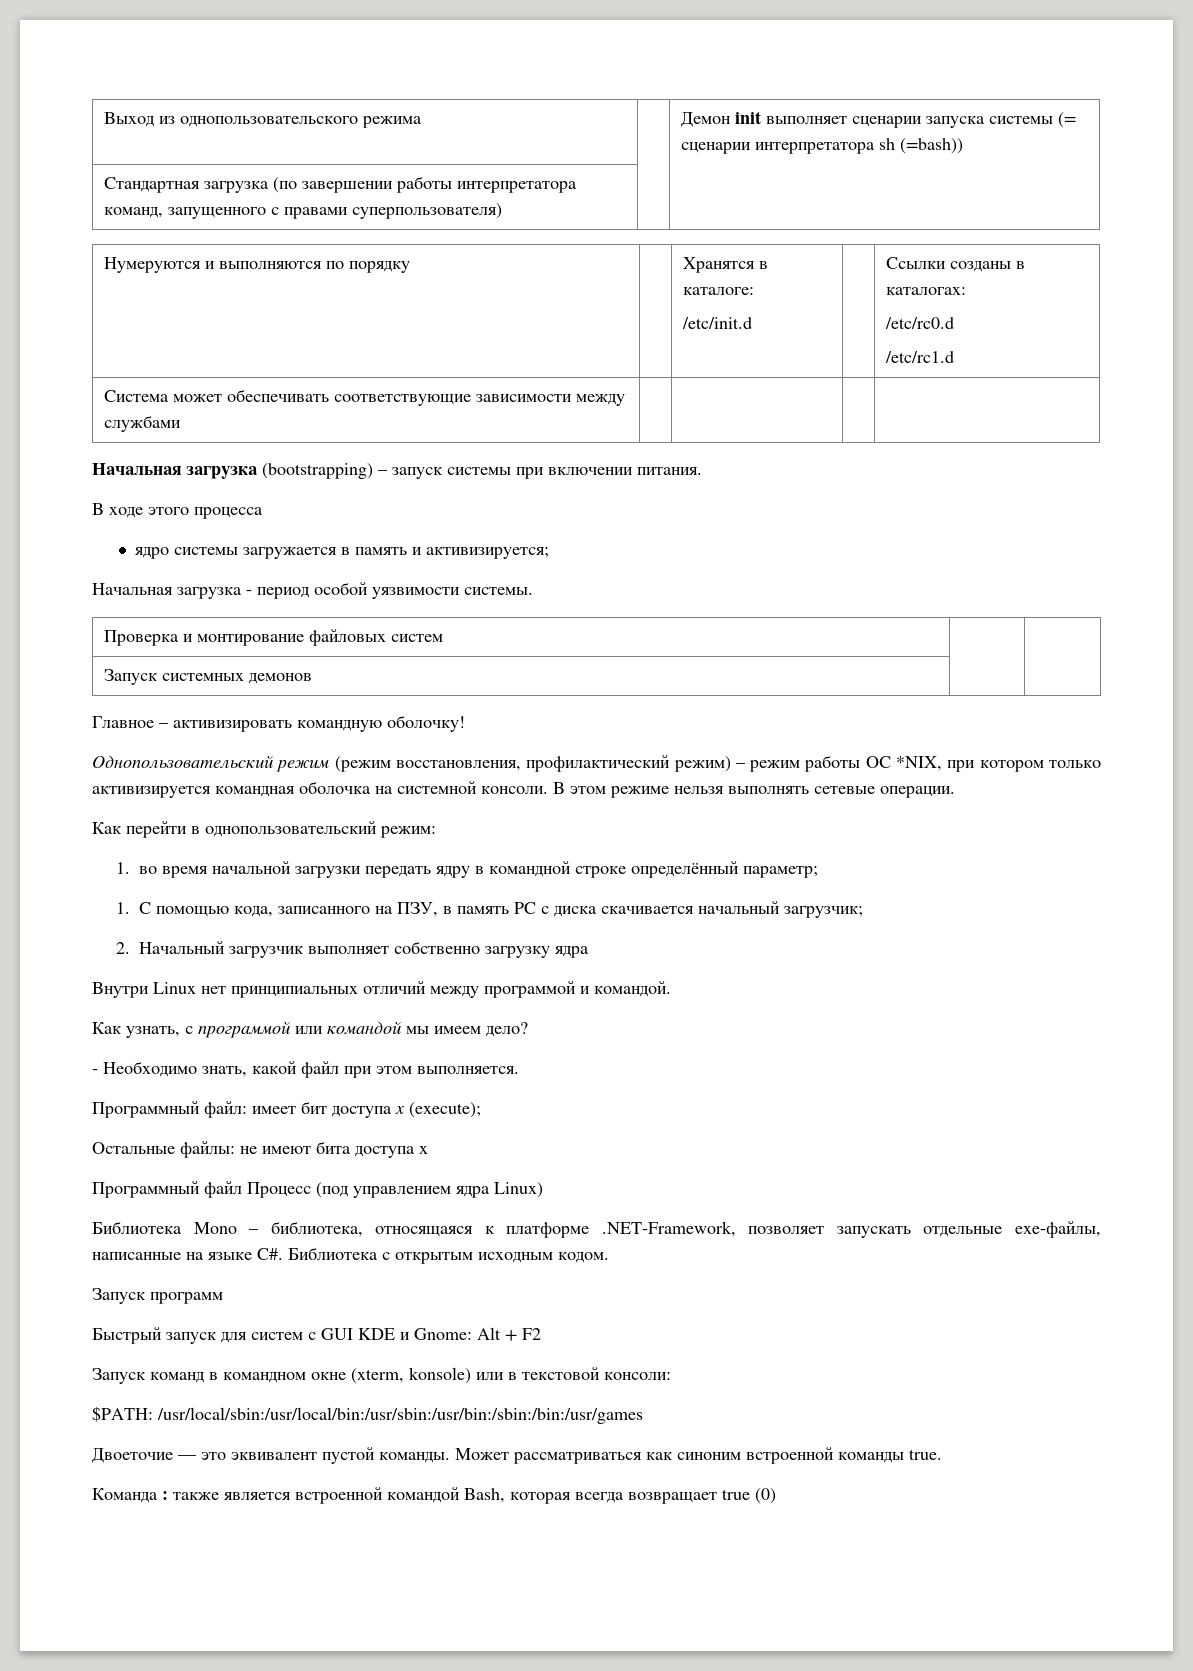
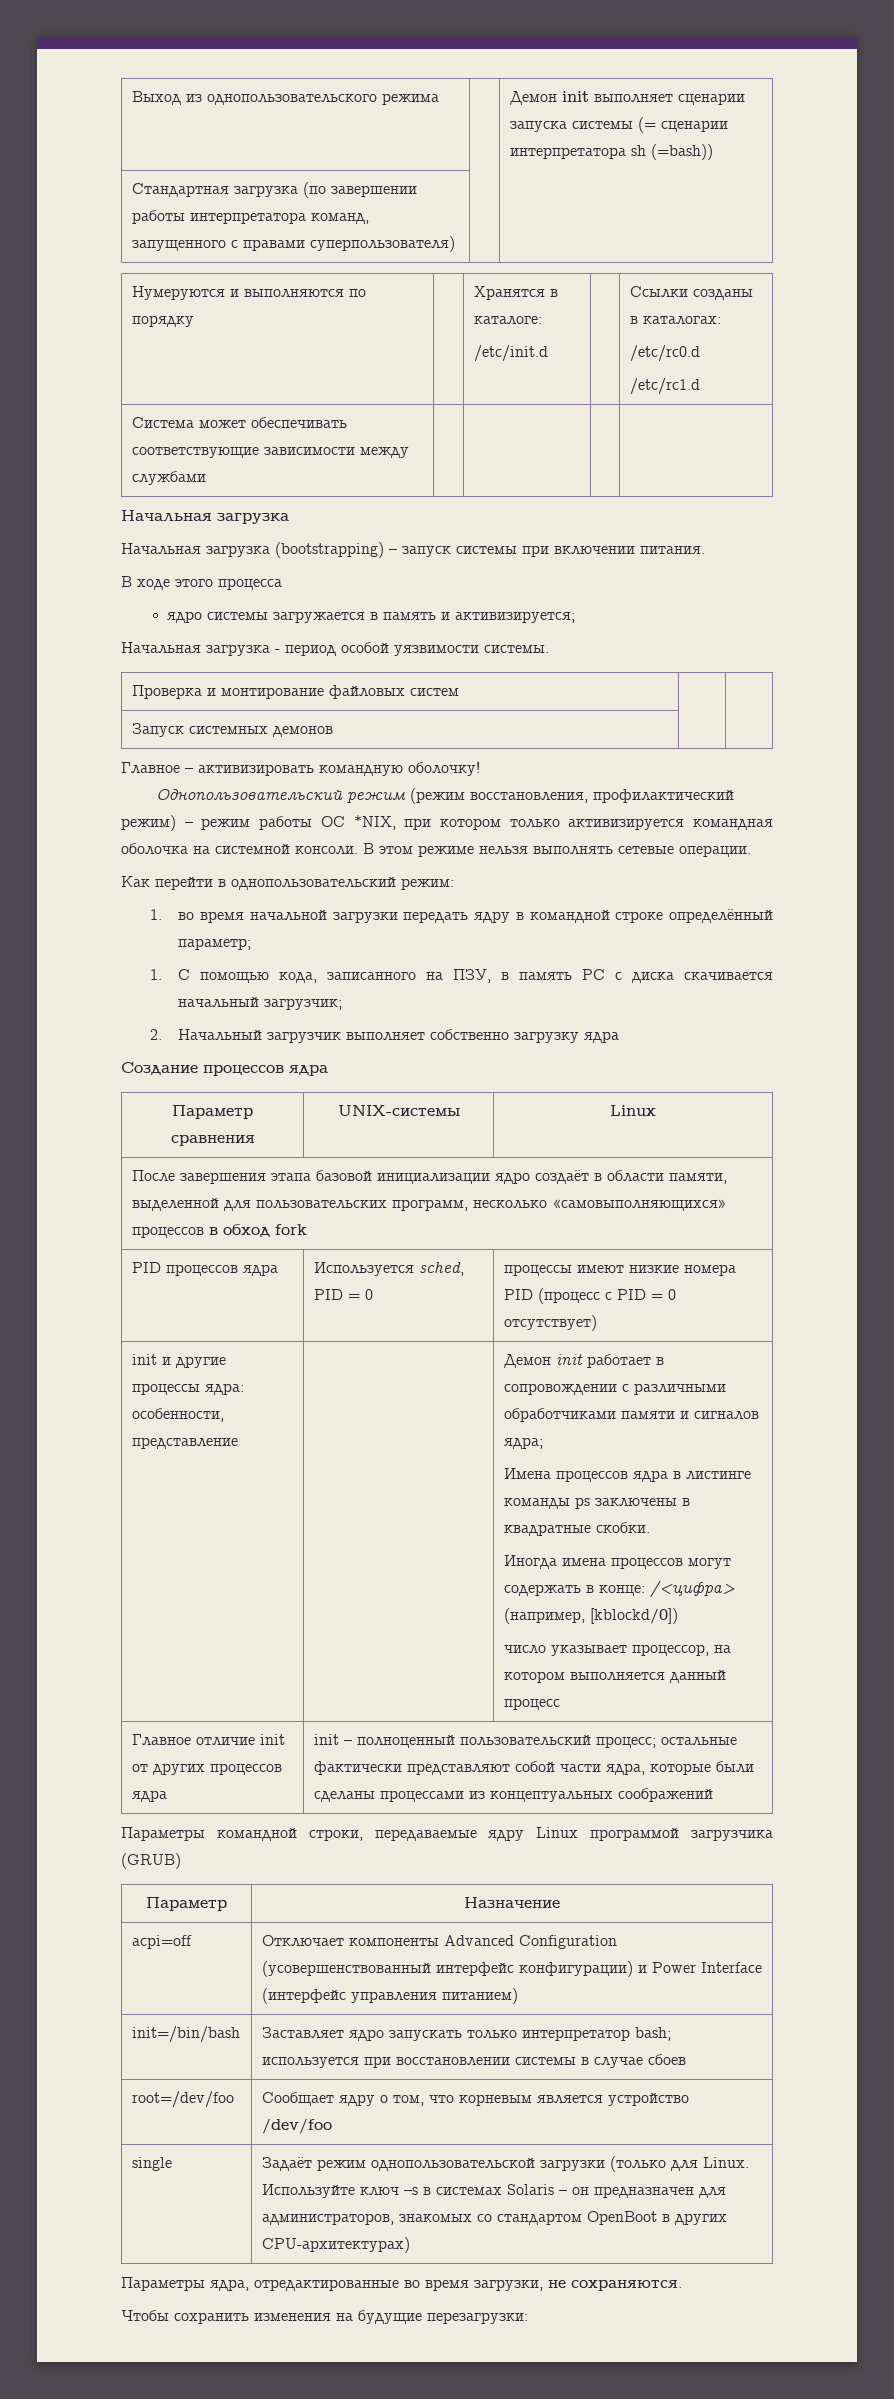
(258, 472) none -> [121,543,270,557] // Начальная загрузка
[92,981,671,998] [92,1021,528,1038] [92,1061,519,1078] [92,1101,481,1118] [92,1141,428,1158] [92,1181,543,1198] [92,1221,1101,1238] [92,1247,609,1264] [92,1288,223,1304] [92,1327,541,1344] [92,1367,671,1384] [92,1406,643,1424] [92,1447,942,1464] [92,1487,776,1504] Внутри Linux нет принципиальных отличий между программой и командой. // Как узнать, с программой или командой мы имеем дело? // - Необходимо знать, какой файл при этом выполняется. // Программный файл: имеет бит доступа x (execute); // Остальные файлы: не имеют бита доступа x // Программный файл Процесс (под управлением ядра Linux) // Библиотека Mono – библиотека, относящаяся к платформе .NET-Framework, позволяет запускать отдельные exe-файлы, написанные на языке C#. Библиотека с открытым исходным кодом. // Запуск программ // Быстрый запуск для систем с GUI KDE и Gnome: Alt + F2 // Запуск команд в командном окне (xterm, konsole) или в текстовой консоли: // $PATH: /usr/local/sbin:/usr/local/bin:/usr/sbin:/usr/bin:/sbin:/bin:/usr/games // Двоеточие — это эквивалент пустой команды. Может рассматриваться как синоним встроенной команды true. // Команда : также является встроенной командой Bash, которая всегда возвращает true (0) -> [121,1062,328,1076] [172,1105,253,1119] [170,1135,255,1146] [337,1105,460,1116] [610,1105,656,1116] [131,1170,727,1184] [131,1198,727,1211] [131,1224,307,1238] [131,1262,278,1276] [313,1262,464,1276] [313,1289,373,1300] [503,1264,736,1276] [503,1288,676,1304] [503,1315,597,1331] [131,1354,226,1368] [131,1383,244,1395] [131,1408,224,1422] [131,1437,238,1449] [503,1354,664,1368] [503,1383,726,1395] [503,1408,759,1422] [503,1437,543,1449] [503,1468,751,1482] [503,1497,690,1509] [503,1522,650,1536] [503,1555,731,1569] [503,1581,735,1598] [503,1608,678,1624] [503,1644,731,1656] [503,1670,726,1683] [503,1698,560,1710] [131,1734,285,1746] [131,1763,282,1775] [131,1790,167,1802] [313,1734,737,1748] [313,1761,754,1775] [313,1788,713,1802] [121,1827,773,1841] [121,1853,181,1869] [146,1897,227,1911] [464,1897,560,1908] [131,1935,192,1949] [261,1935,617,1949] [261,1961,762,1977] [261,1988,518,2004] [131,2026,240,2043] [261,2027,671,2041] [261,2054,686,2068] [131,2091,234,2108] [261,2092,689,2106] [261,2118,332,2134] [131,2157,172,2171] [261,2156,749,2172] [261,2184,726,2198] [261,2211,727,2225] [261,2237,410,2253] [121,2277,682,2291] [121,2310,528,2324] Создание процессов ядра // Параметр сравнения | UNIX-системы | Linux // После завершения этапа базовой инициализации ядро создаёт в области памяти, выделенной для пользовательских программ, несколько «самовыполняющихся» процессов в обход fork // PID процессов ядра | Используется sched, PID = 0 | процессы имеют низкие номера PID (процесс с PID = 0 отсутствует) // init и другие процессы ядра: особенности, представление | | Демон init работает в сопровождении с различными обработчиками памяти и сигналов ядра; // Имена процессов ядра в листинге команды ps заключены в квадратные скобки. // Иногда имена процессов могут содержать в конце: /<цифра> (например, [kblockd/0]) // число указывает процессор, на котором выполняется данный процесс // Главное отличие init от других процессов ядра | init – полноценный пользовательский процесс; остальные фактически представляют собой части ядра, которые были сделаны процессами из концептуальных соображений // Параметры командной строки, передаваемые ядру Linux программой загрузчика (GRUB) // Параметр | Назначение // acpi=off | Отключает компоненты Advanced Configuration (усовершенствованный интерфейс конфигурации) и Power Interface (интерфейс управления питанием) // init=/bin/bash | Заставляет ядро запускать только интерпретатор bash; используется при восстановлении системы в случае сбоев // root=/dev/foo | Сообщает ядру о том, что корневым является устройство /dev/foo // single | Задаёт режим однопользовательской загрузки (только для Linux. Используйте ключ –s в системах Solaris – он предназначен для администраторов, знакомых со стандартом OpenBoot в других CPU-архитектурах) // Параметры ядра, отредактированные во время загрузки, не сохраняются. // Чтобы сохранить изменения на будущие перезагрузки:

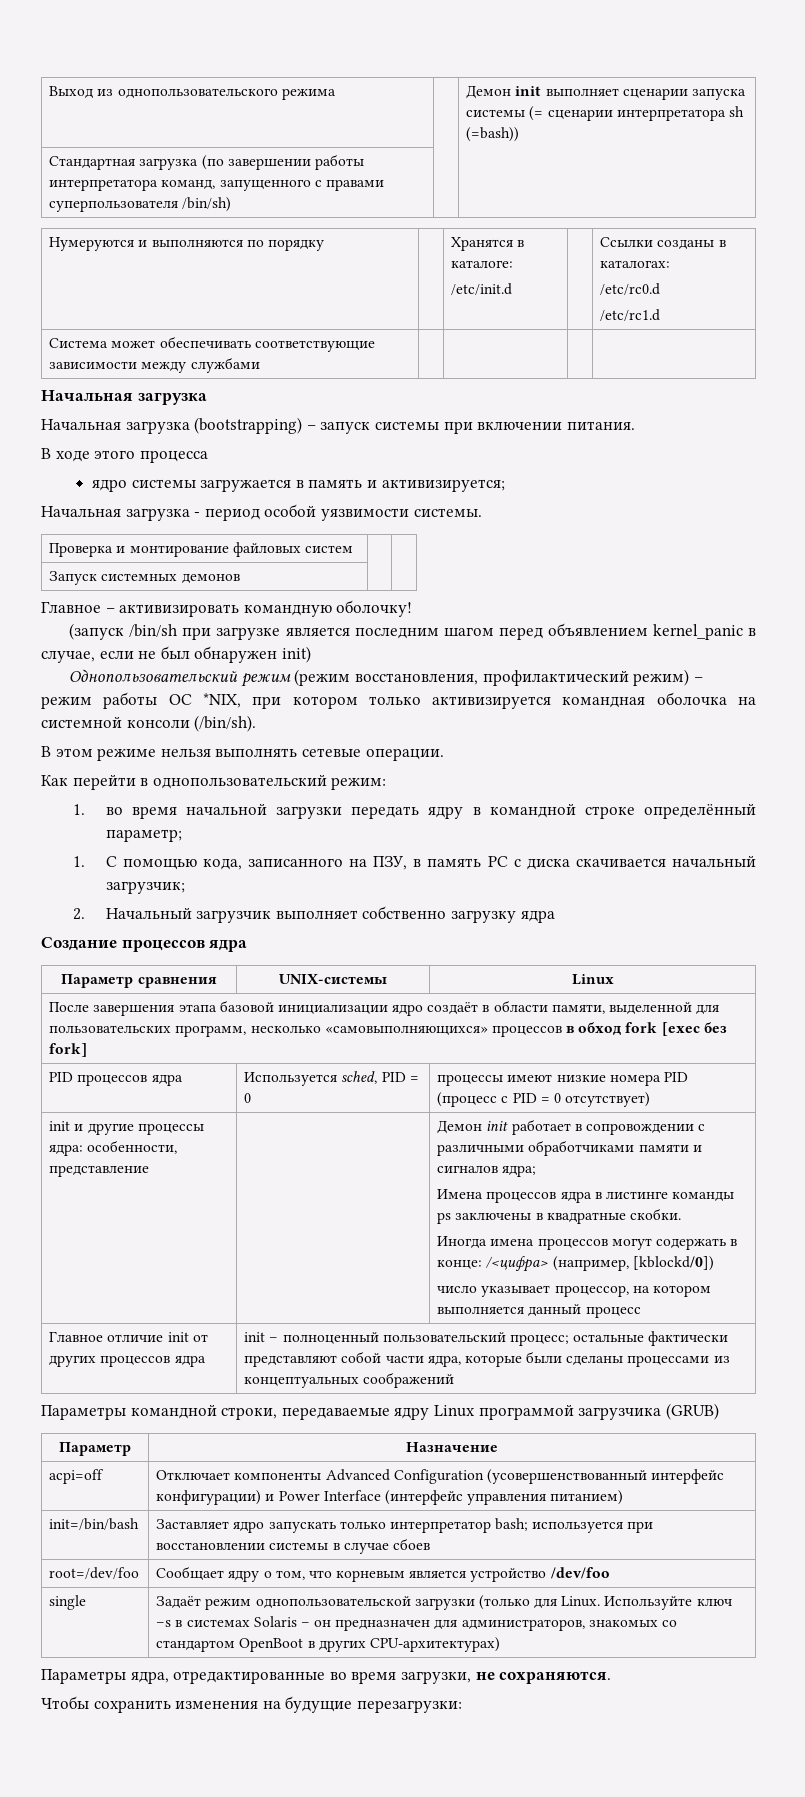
[309,236,455,252] суперпользователя) -> [49,197,232,212] суперпользователя /bin/sh)
(480, 768) none -> [69,623,756,640] [41,646,311,663] // (запуск /bin/sh при загрузке является последним шагом перед объявлением kernel_panic в случае, если не был обнаружен init)
[295,846,358,855] консоли. -> [126,715,257,732] консоли (/bin/sh). //
(307, 1229) none -> [661,1022,727,1036] [49,1043,88,1057] [exec без fork]

